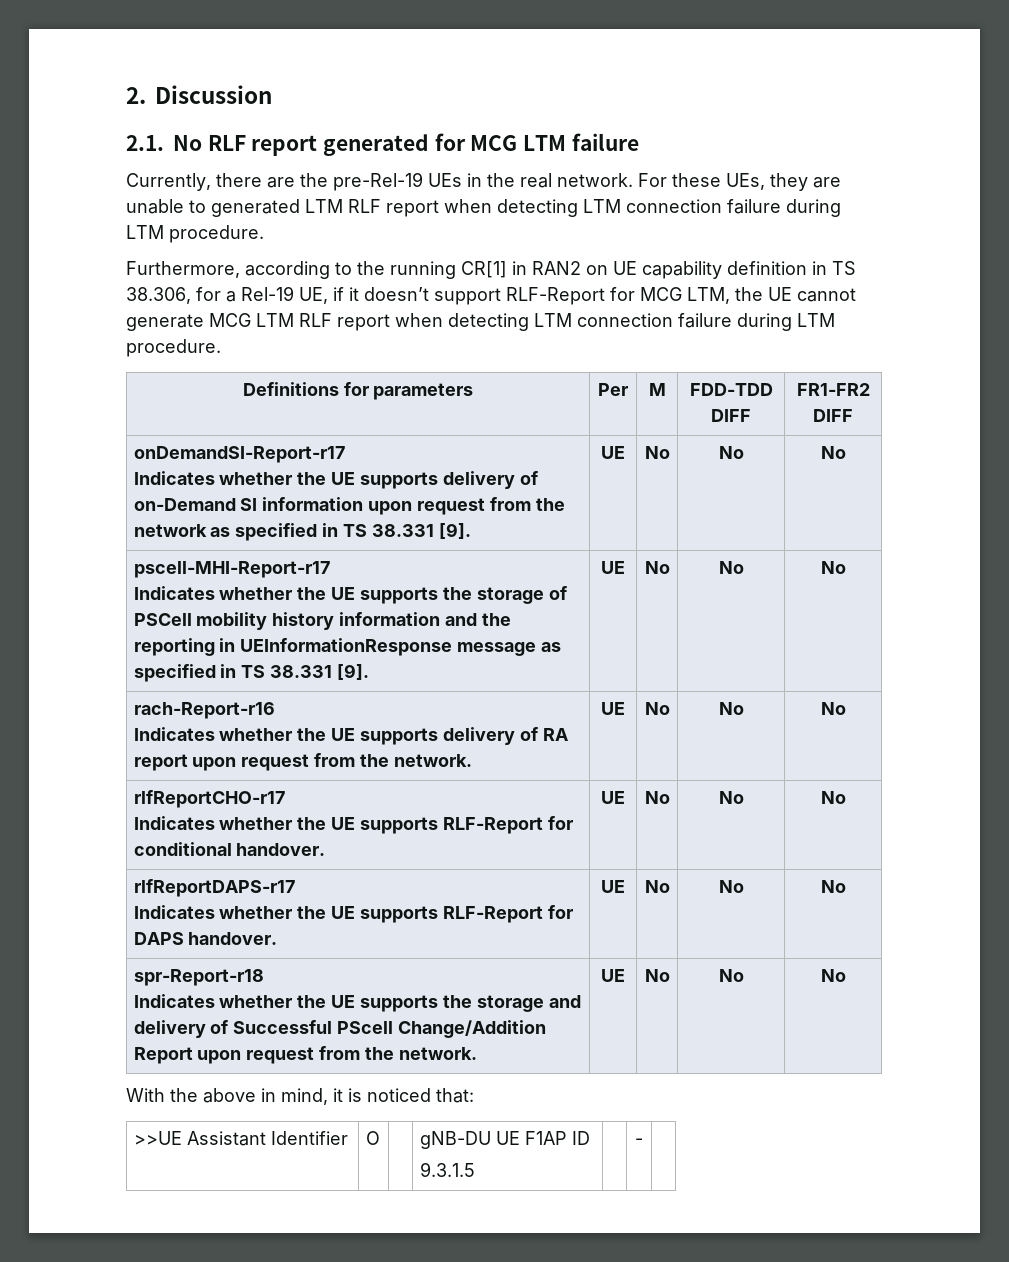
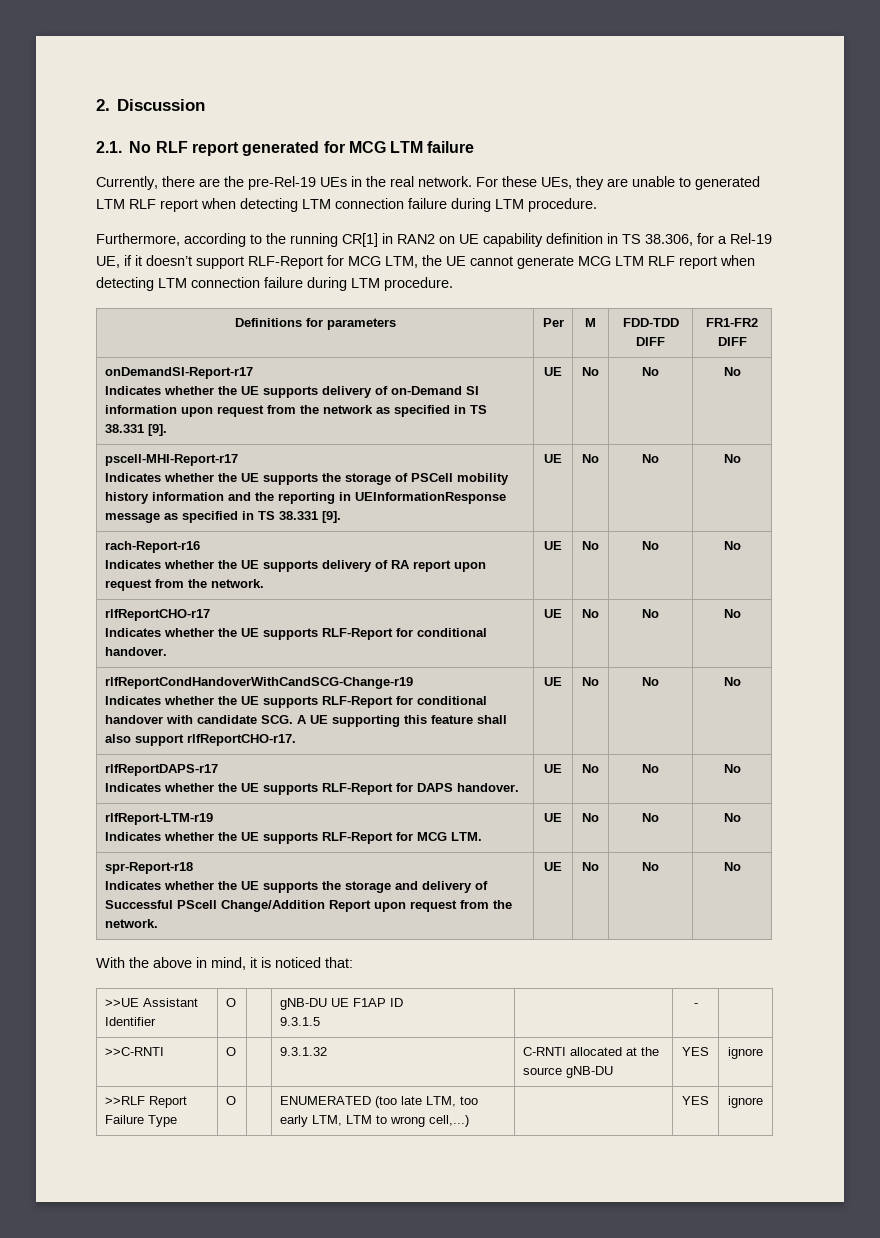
(846, 797) none -> [104,677,413,689] [104,696,487,708] [104,715,507,727] [104,734,296,746] [544,677,562,686] [582,677,599,686] [642,677,659,686] [723,677,741,686] // rlfReportCondHandoverWithCandSCG-Change-r19 // Indicates whether the UE supports RLF-Report for conditional handover with candidate SCG. A UE supporting this feature shall also support rlfReportCHO-r17. | UE | No | No | No
(846, 886) none -> [104,813,213,825] [104,832,482,844] [544,813,562,822] [582,813,599,822] [642,813,659,822] [723,813,741,822] // rlfReport-LTM-r19 // Indicates whether the UE supports RLF-Report for MCG LTM. | UE | No | No | No
(643, 1141) none -> [104,1047,164,1056] [225,1047,236,1056] [279,1047,327,1056] [522,1047,659,1056] [522,1066,613,1078] [682,1047,709,1056] [728,1047,763,1059] [104,1096,187,1108] [104,1115,177,1127] [225,1096,236,1105] [279,1096,478,1108] [279,1115,469,1127] [682,1096,709,1105] [728,1096,763,1108] // >>C-RNTI | O | | 9.3.1.32 | C-RNTI allocated at the source gNB-DU | YES | ignore // >>RLF Report Failure Type | O | | ENUMERATED (too late LTM, too early LTM, LTM to wrong cell,...) | | YES | ignore

